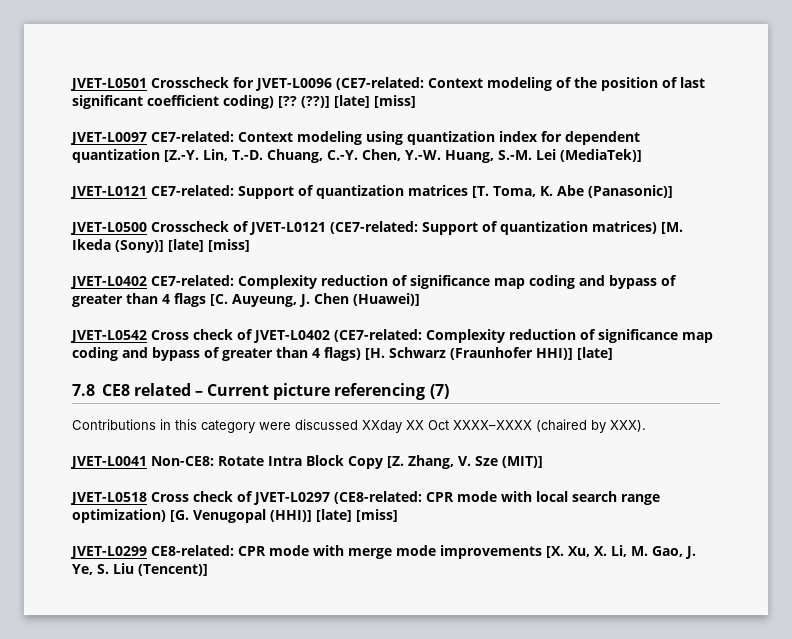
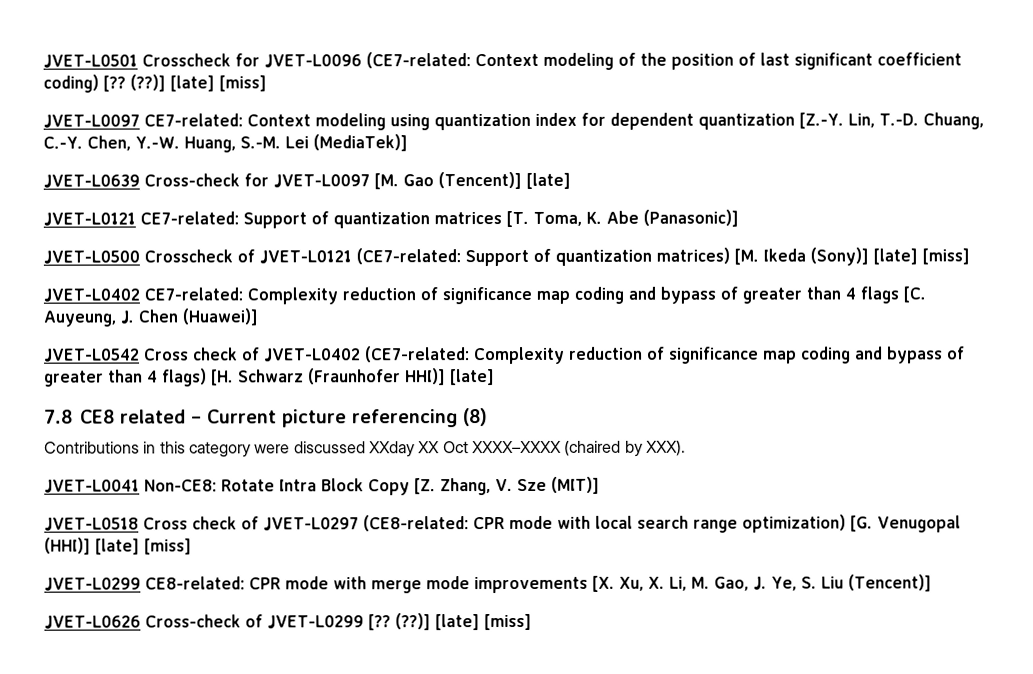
(642, 155) none -> [43,171,571,190] // JVET-L0639 Cross-check for JVET-L0097 [M. Gao (Tencent)] [late]
[429,384,449,399] (7) -> [462,408,488,427] (8)
(208, 570) none -> [44,613,532,631] // JVET-L0626 Cross-check of JVET-L0299 [?? (??)] [late] [miss]

